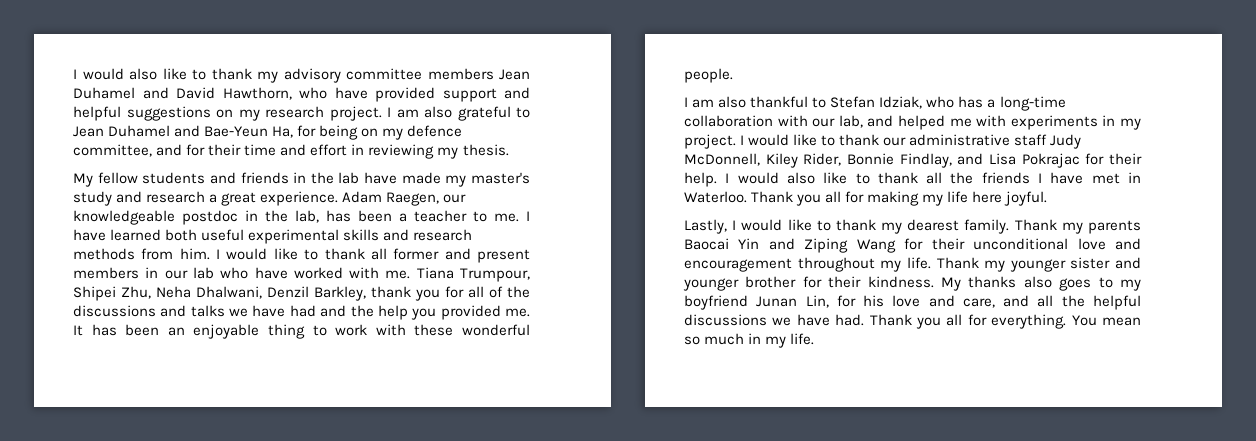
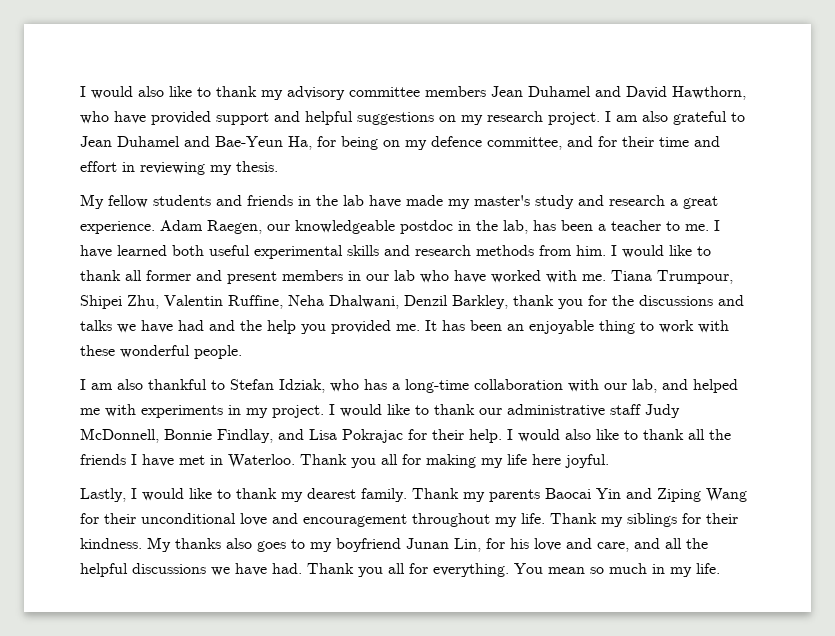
(151, 292) none -> [164,295,283,309] Valentin Ruffine,
[468,286,503,298] all of -> (607, 300) none
[765,153,842,168] Kiley Rider, -> (159, 435) none
[1009,257,1141,272] [683,276,797,291] younger sister and younger brother -> [627,513,677,527] siblings

